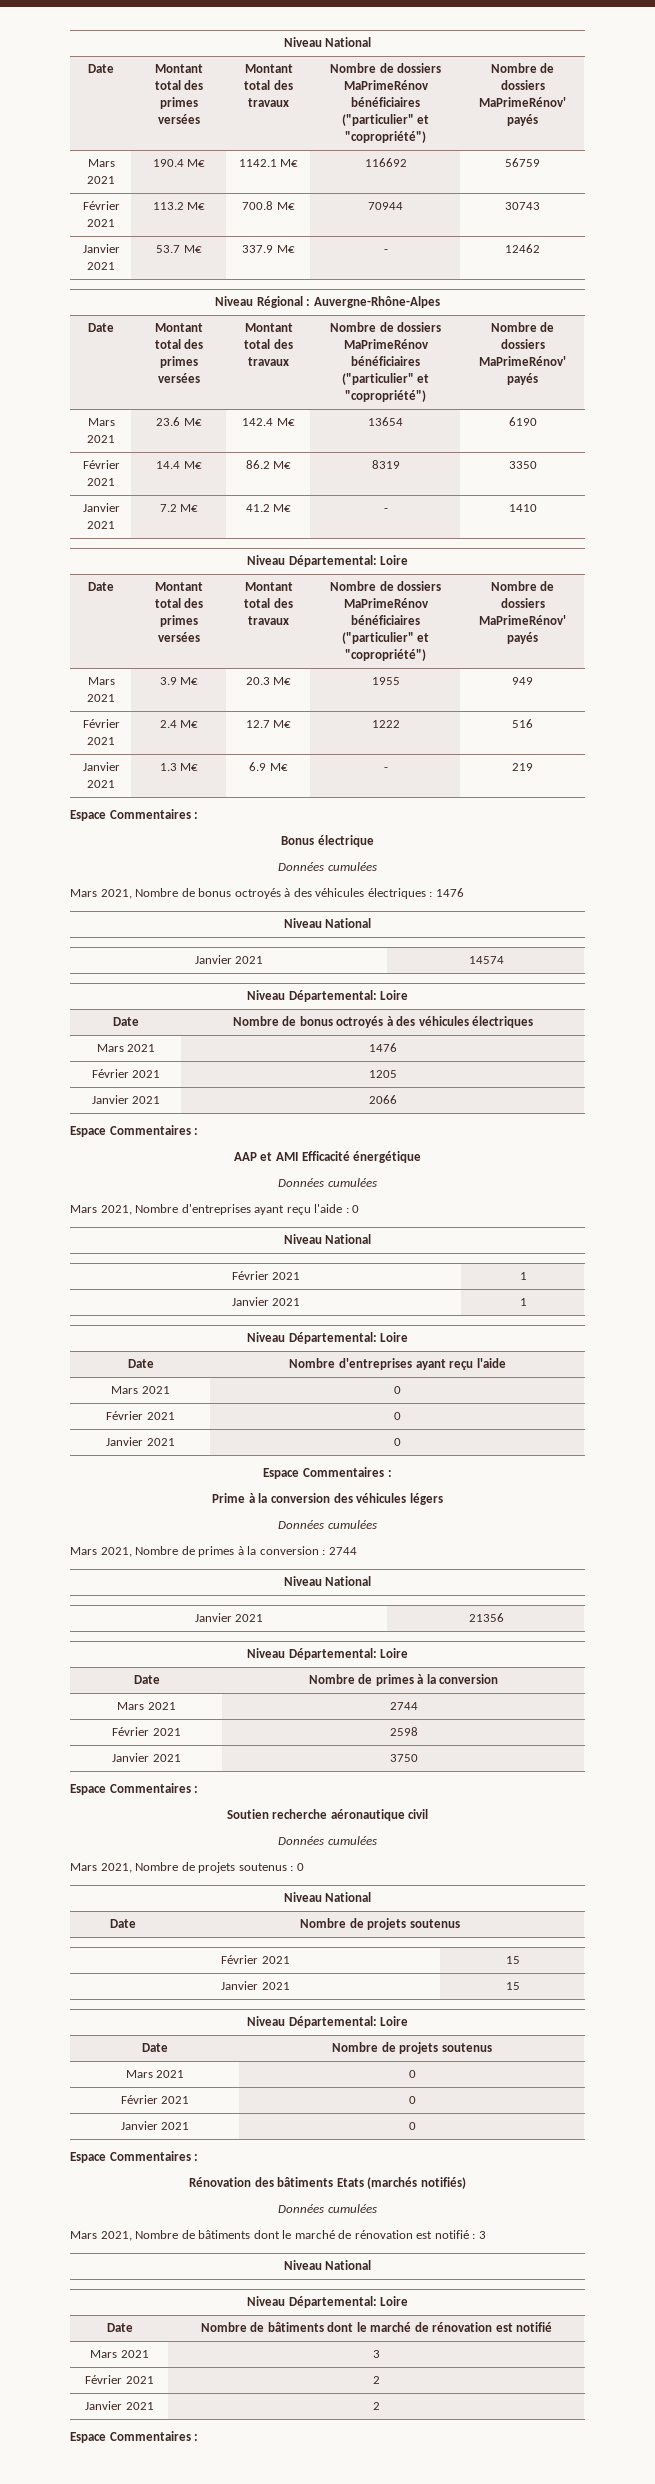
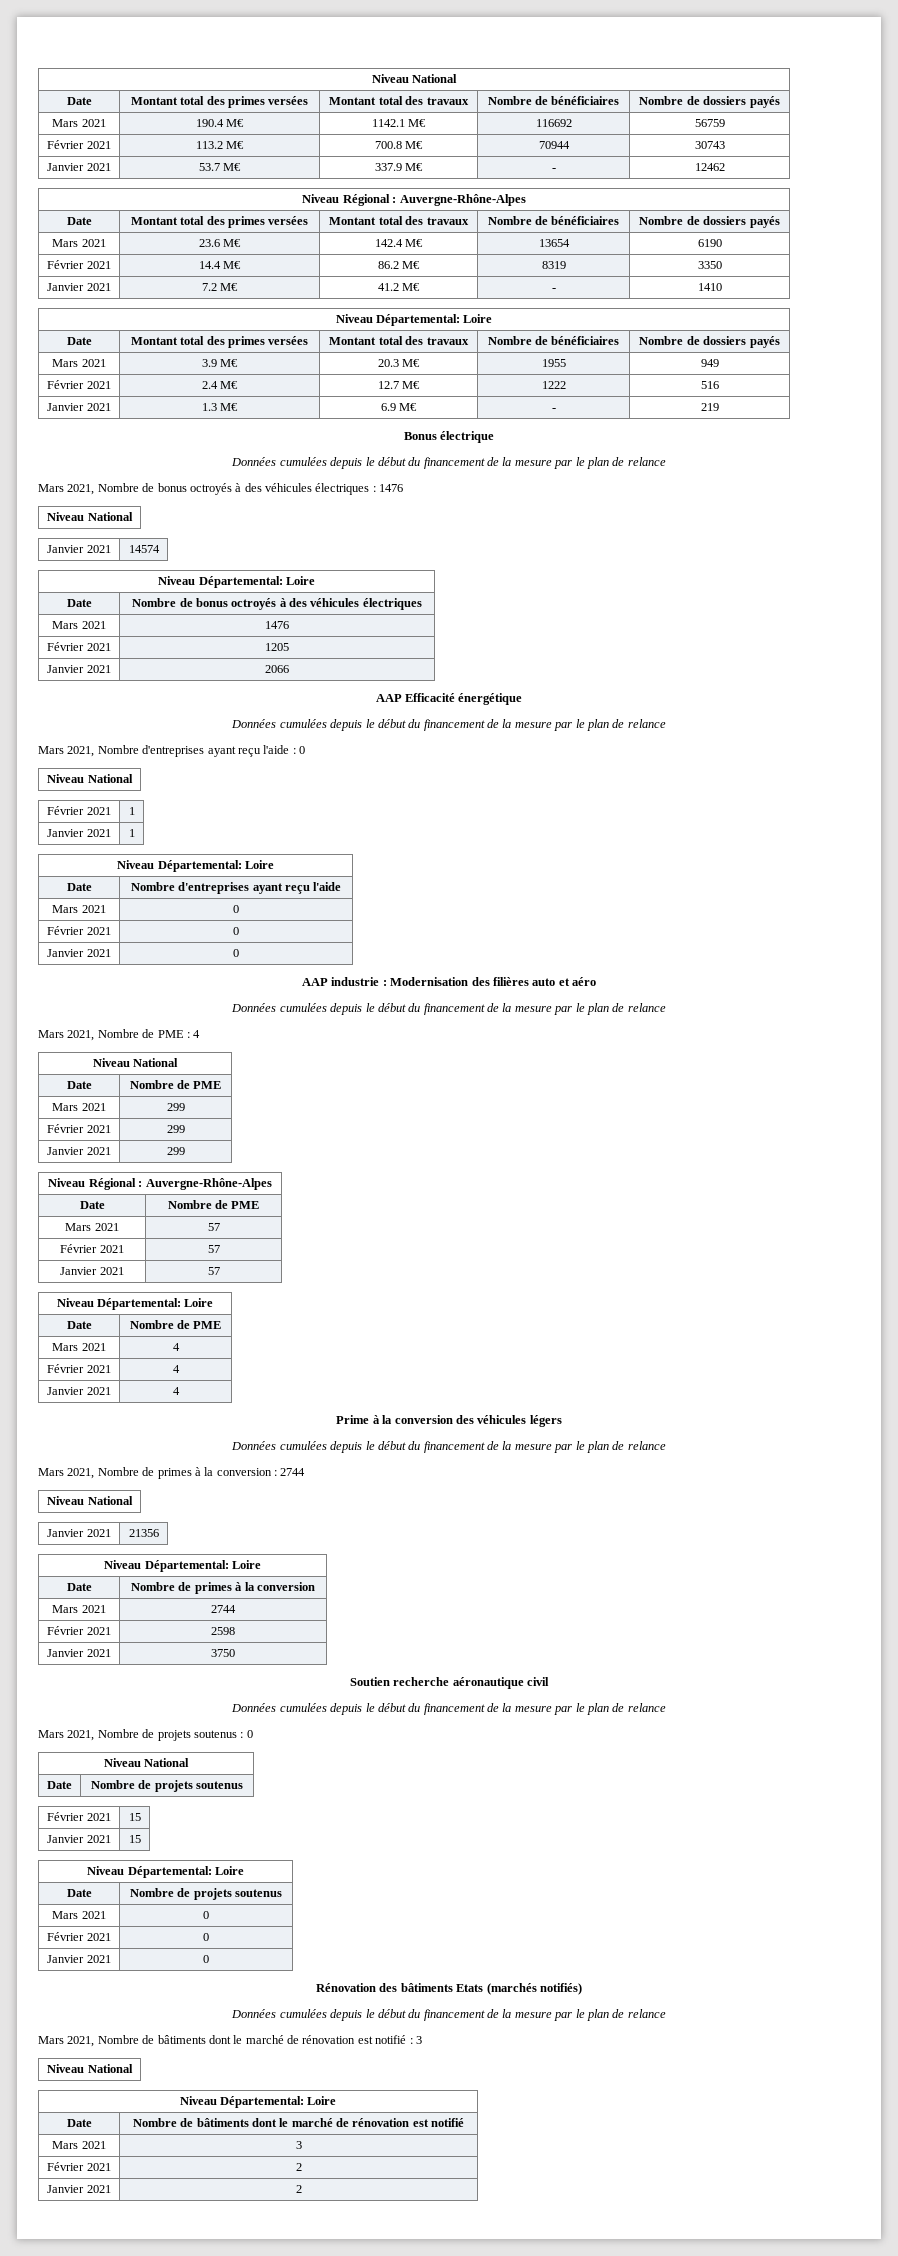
[397,63,442,73] [343,80,429,90] [351,97,420,107] [341,114,430,126] [345,131,426,143] [490,63,555,73] [500,80,545,90] [479,97,566,107] dossiers MaPrimeRénov bénéficiaires ("particulier" et "copropriété") | Nombre de dossiers MaPrimeRénov' -> [551,96,620,105] [639,96,747,105] bénéficiaires | Nombre de dossiers
[397,322,442,332] [343,339,429,349] [351,356,420,366] [341,373,430,385] [345,390,426,402] [490,322,555,332] [500,339,545,349] [479,356,566,366] dossiers MaPrimeRénov bénéficiaires ("particulier" et "copropriété") | Nombre de dossiers MaPrimeRénov' -> [551,216,620,225] [639,216,747,225] bénéficiaires | Nombre de dossiers
[397,581,442,591] [343,598,429,608] [351,615,420,625] [341,632,430,644] [345,649,426,661] [490,581,555,591] [500,598,545,608] [479,615,566,625] dossiers MaPrimeRénov bénéficiaires ("particulier" et "copropriété") | Nombre de dossiers MaPrimeRénov' -> [551,336,620,345] [639,336,747,345] bénéficiaires | Nombre de dossiers
[70,809,199,821] // Espace Commentaires : -> (719, 407) none
(377, 866) none -> [330,457,666,469] depuis le début du financement de la mesure par le plan de relance
[70,1125,199,1137] [233,1152,298,1161] // Espace Commentaires : // AAP et AMI -> [375,694,402,702] // AAP
(377, 1182) none -> [330,719,666,731] depuis le début du financement de la mesure par le plan de relance
[263,1467,392,1479] Espace Commentaires : -> [302,977,596,986] [231,1003,666,1015] [38,1029,201,1041] [92,1058,179,1067] [66,1081,92,1089] [129,1080,222,1089] [52,1103,106,1111] [166,1103,185,1111] [47,1124,111,1133] [166,1125,185,1133] [47,1147,111,1155] [166,1147,185,1155] [48,1178,272,1190] [79,1201,105,1209] [167,1200,260,1209] [65,1223,119,1231] [207,1223,220,1231] [60,1244,124,1253] [207,1245,220,1253] [60,1267,124,1275] [207,1267,220,1275] [56,1298,214,1310] [66,1321,92,1329] [129,1320,222,1329] [52,1343,106,1351] [172,1343,180,1351] [47,1364,111,1373] [172,1365,180,1373] [47,1387,111,1395] [172,1387,180,1395] AAP industrie : Modernisation des filières auto et aéro // Données cumulées depuis le début du financement de la mesure par le plan de relance // Mars 2021, Nombre de PME : 4 // Niveau National // Date | Nombre de PME // Mars 2021 | 299 // Février 2021 | 299 // Janvier 2021 | 299 // Niveau Régional : Auvergne-Rhône-Alpes // Date | Nombre de PME // Mars 2021 | 57 // Février 2021 | 57 // Janvier 2021 | 57 // Niveau Départemental: Loire // Date | Nombre de PME // Mars 2021 | 4 // Février 2021 | 4 // Janvier 2021 | 4
(377, 1524) none -> [330,1441,666,1453] depuis le début du financement de la mesure par le plan de relance
[70,1783,199,1795] // Espace Commentaires : -> (235, 1653) none
(377, 1840) none -> [330,1703,666,1715] depuis le début du financement de la mesure par le plan de relance
[70,2151,199,2163] // Espace Commentaires : -> (209, 1959) none
(377, 2208) none -> [330,2009,666,2021] depuis le début du financement de la mesure par le plan de relance
[70,2431,199,2443] // Espace Commentaires : -> (302, 2189) none

